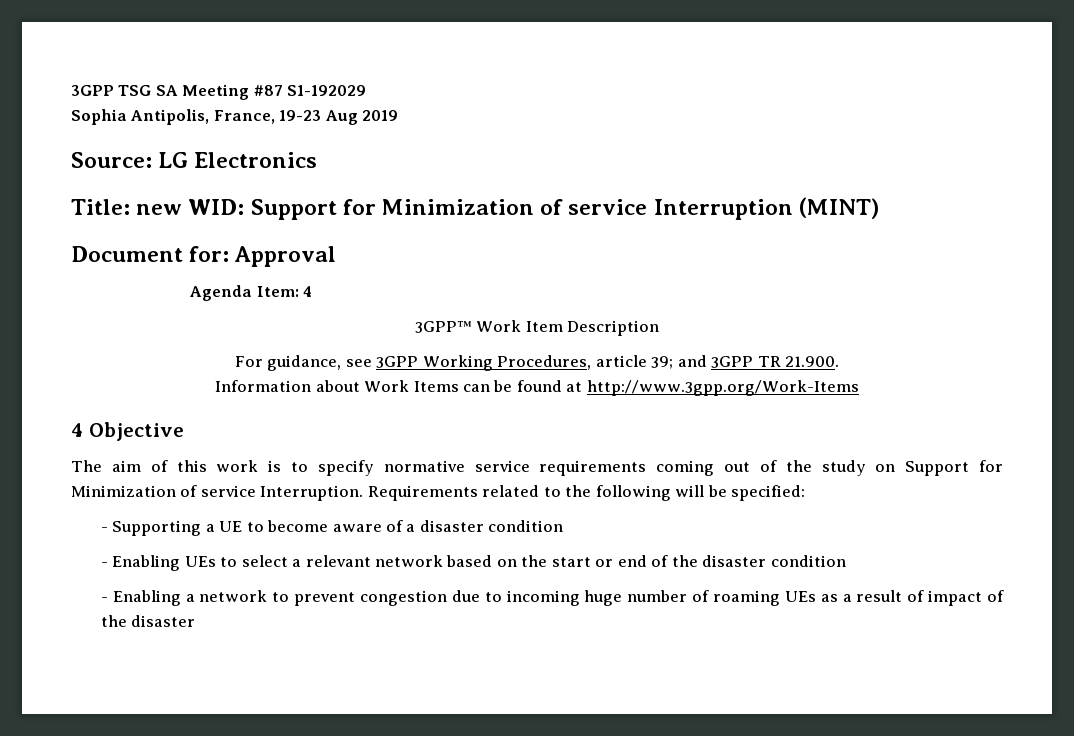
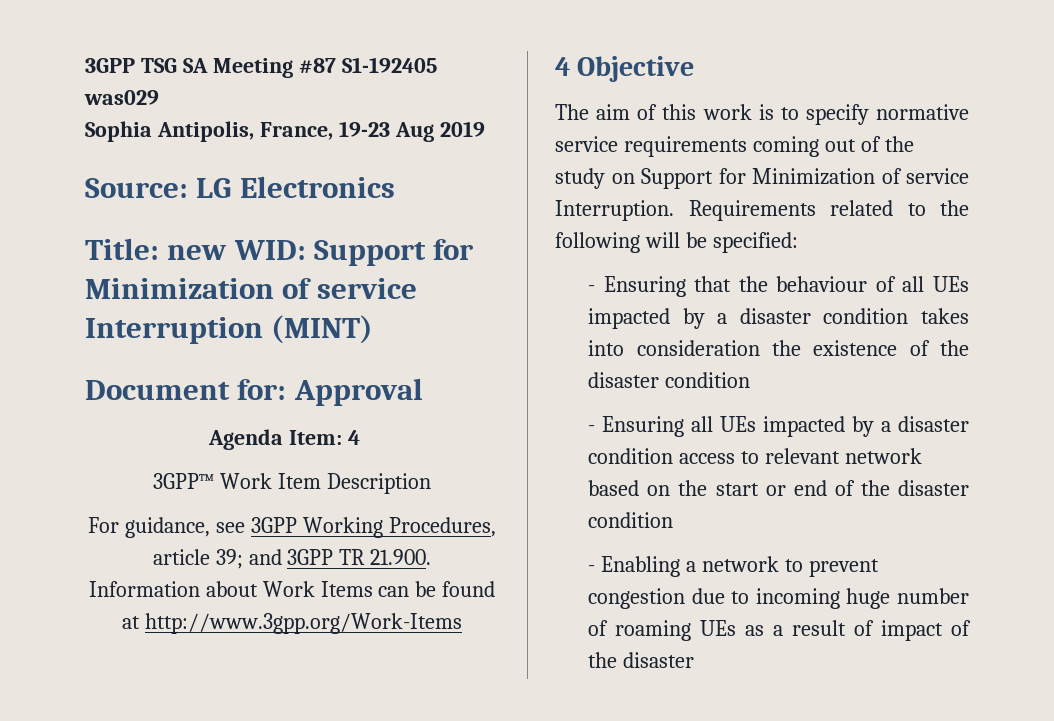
[287,85,367,96] S1-192029 -> [341,57,437,73] [84,90,159,105] S1-192405 was029
[112,520,564,536] [100,555,302,571] Supporting a UE to become aware of a disaster condition // - Enabling UEs to select a -> [603,276,969,297] [588,308,969,329] [588,340,969,356] [588,372,751,388] [588,416,969,437] [588,448,760,464] Ensuring that the behaviour of all UEs impacted by a disaster condition takes into consideration the existence of the disaster condition // - Ensuring all UEs impacted by a disaster condition access to

